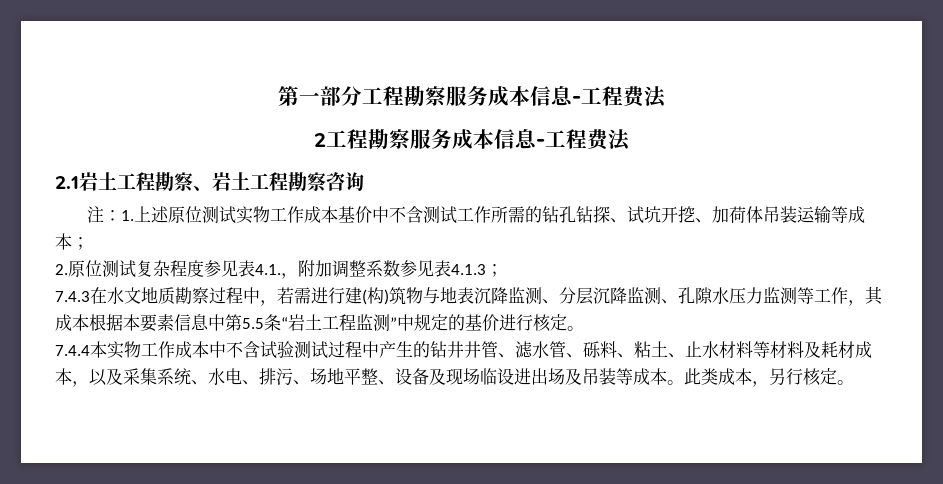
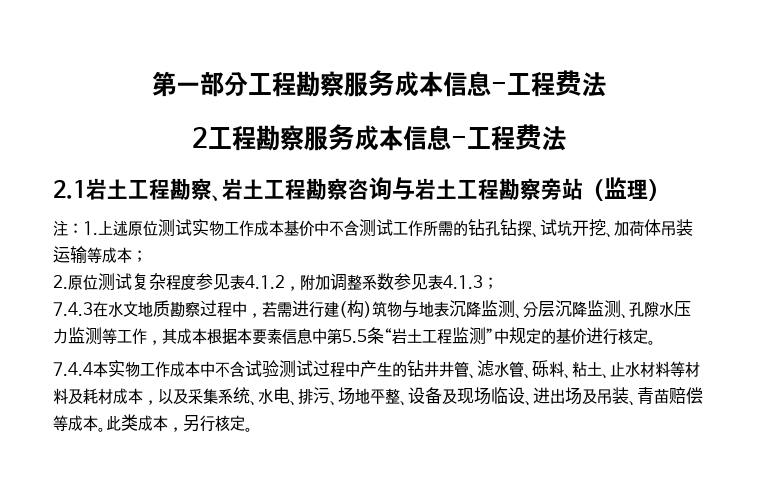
(364, 181) none -> [392,177,669,201] 与岩土工程勘察旁站（监理）
[255,264,281,275] 4.1. -> [245,275,285,289] 4.1.2
(514, 376) none -> [525,400,533,406] 、
(616, 376) none -> [629,387,703,406] 、青苗赔偿

